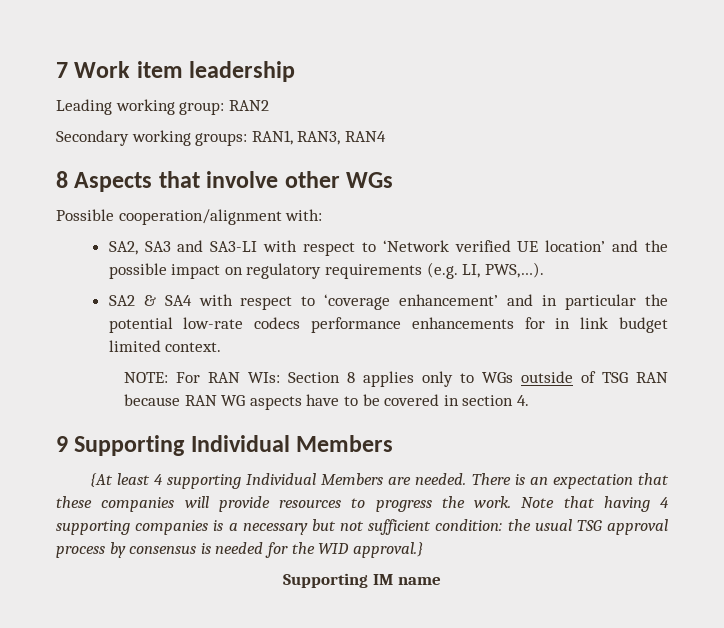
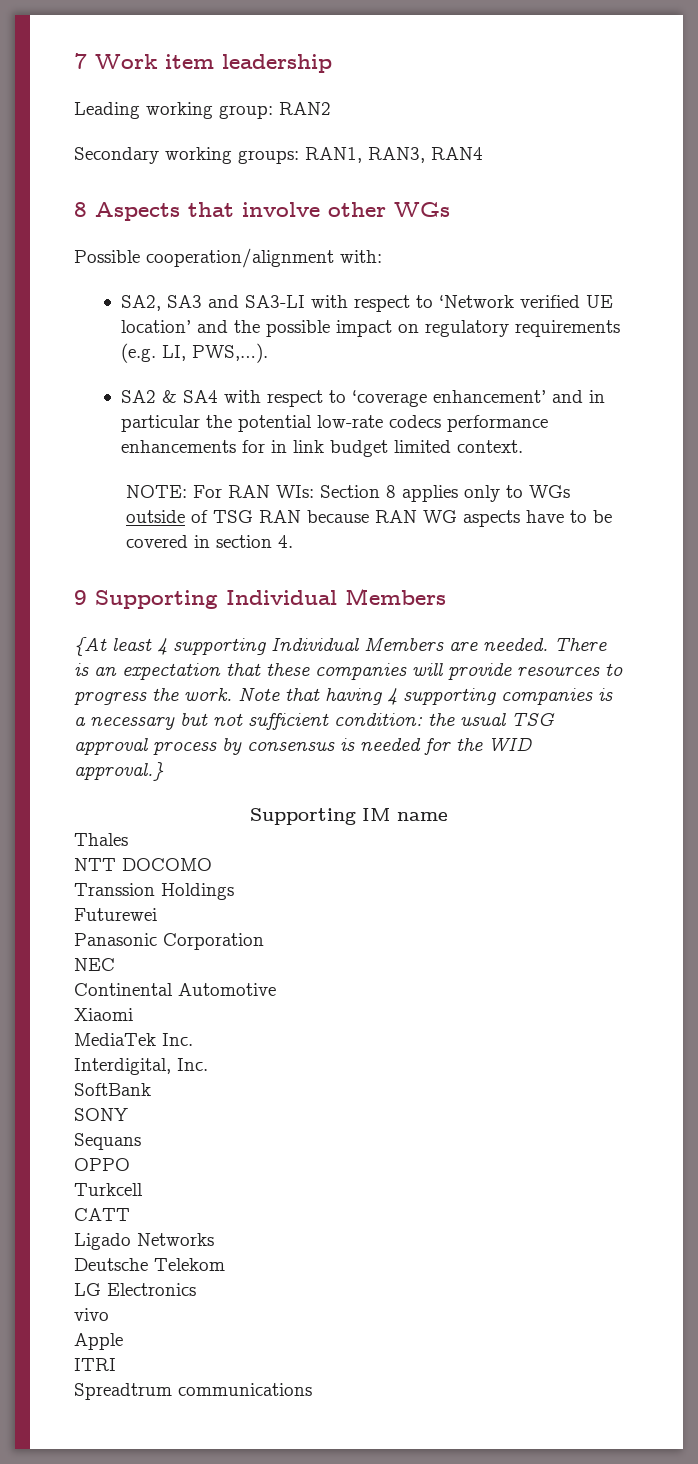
(441, 581) none -> [74,833,128,846] [74,858,212,871] [74,883,234,900] [74,908,157,921] [74,933,264,950] [74,958,115,971] [74,983,276,996] [74,1008,133,1021] [74,1033,193,1046] [74,1058,208,1075] [74,1083,151,1096] [74,1108,128,1121] [74,1133,141,1150] [74,1158,130,1171] [74,1183,143,1196] [74,1208,130,1221] [74,1233,214,1250] [74,1258,225,1271] [74,1283,196,1296] [74,1308,109,1321] [74,1333,123,1350] [74,1358,116,1371] [74,1383,312,1400] // Thales // NTT DOCOMO // Transsion Holdings // Futurewei // Panasonic Corporation // NEC // Continental Automotive // Xiaomi // MediaTek Inc. // Interdigital, Inc. // SoftBank // SONY // Sequans // OPPO // Turkcell // CATT // Ligado Networks // Deutsche Telekom // LG Electronics // vivo // Apple // ITRI // Spreadtrum communications

